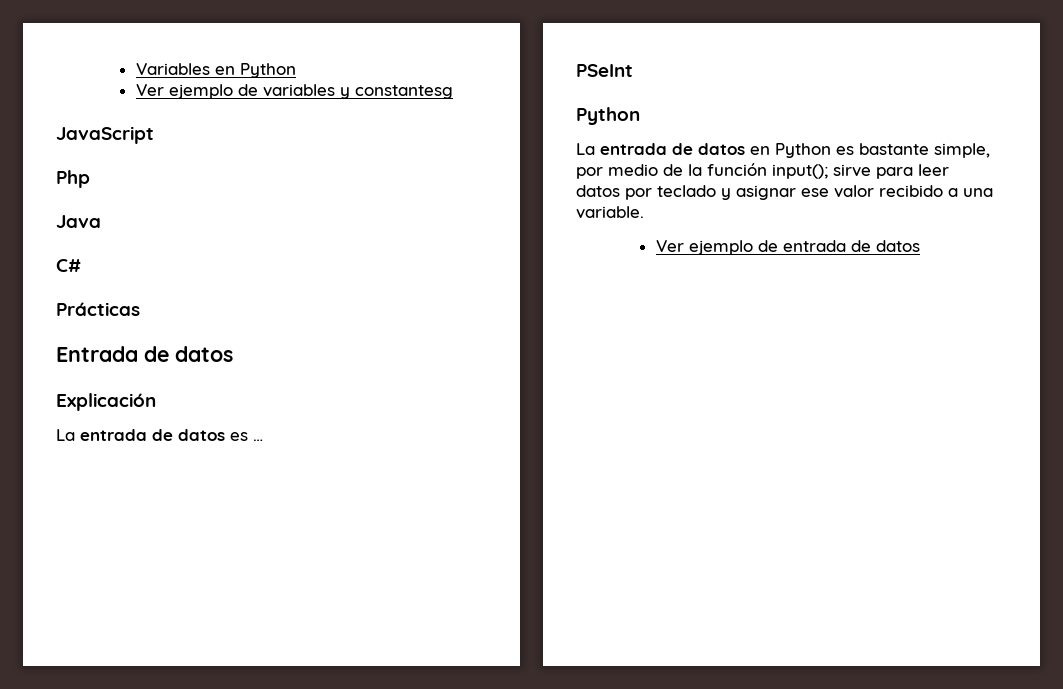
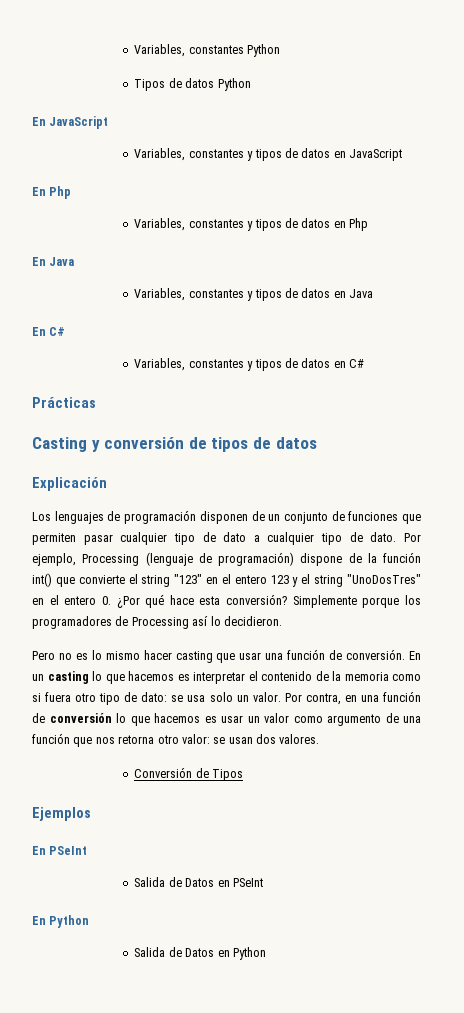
[135,63,296,78] [135,84,453,99] [56,126,154,144] [56,170,90,188] [56,215,101,228] [56,259,81,272] [56,302,140,316] [56,346,233,362] [56,393,156,411] [56,429,263,441] [576,64,633,77] [576,107,640,125] [576,143,990,158] [576,163,949,179] [576,185,993,200] [576,206,644,219] [655,240,920,255] Variables en Python // Ver ejemplo de variables y constantesg // JavaScript // Php // Java // C# // Prácticas // Entrada de datos // Explicación // La entrada de datos es … // PSeInt // Python // La entrada de datos en Python es bastante simple, por medio de la función input(); sirve para leer datos por teclado y asignar ese valor recibido a una variable. // Ver ejemplo de entrada de datos -> [134,44,281,57] [134,78,251,91] [32,116,109,129] [134,148,403,161] [32,186,72,199] [134,218,369,231] [32,257,75,266] [134,288,374,301] [32,327,66,336] [134,358,365,371] [32,397,96,408] [32,437,317,452] [32,477,107,491] [32,510,421,524] [32,532,421,545] [32,552,421,566] [32,573,421,587] [32,594,421,608] [32,616,282,629] [32,649,421,663] [32,671,421,684] [32,691,421,705] [32,713,421,726] [32,733,320,747] [134,767,244,781] [32,807,91,821] [32,846,88,855] [134,877,263,887] [32,915,90,928] [134,947,266,960] Variables, constantes Python // Tipos de datos Python // En JavaScript // Variables, constantes y tipos de datos en JavaScript // En Php // Variables, constantes y tipos de datos en Php // En Java // Variables, constantes y tipos de datos en Java // En C# // Variables, constantes y tipos de datos en C# // Prácticas // Casting y conversión de tipos de datos // Explicación // Los lenguajes de programación disponen de un conjunto de funciones que permiten pasar cualquier tipo de dato a cualquier tipo de dato. Por ejemplo, Processing (lenguaje de programación) dispone de la función int() que convierte el string "123" en el entero 123 y el string "UnoDosTres" en el entero 0. ¿Por qué hace esta conversión? Simplemente porque los programadores de Processing así lo decidieron. // Pero no es lo mismo hacer casting que usar una función de conversión. En un casting lo que hacemos es interpretar el contenido de la memoria como si fuera otro tipo de dato: se usa solo un valor. Por contra, en una función de conversión lo que hacemos es usar un valor como argumento de una función que nos retorna otro valor: se usan dos valores. // Conversión de Tipos // Ejemplos // En PSeInt // Salida de Datos en PSeInt // En Python // Salida de Datos en Python

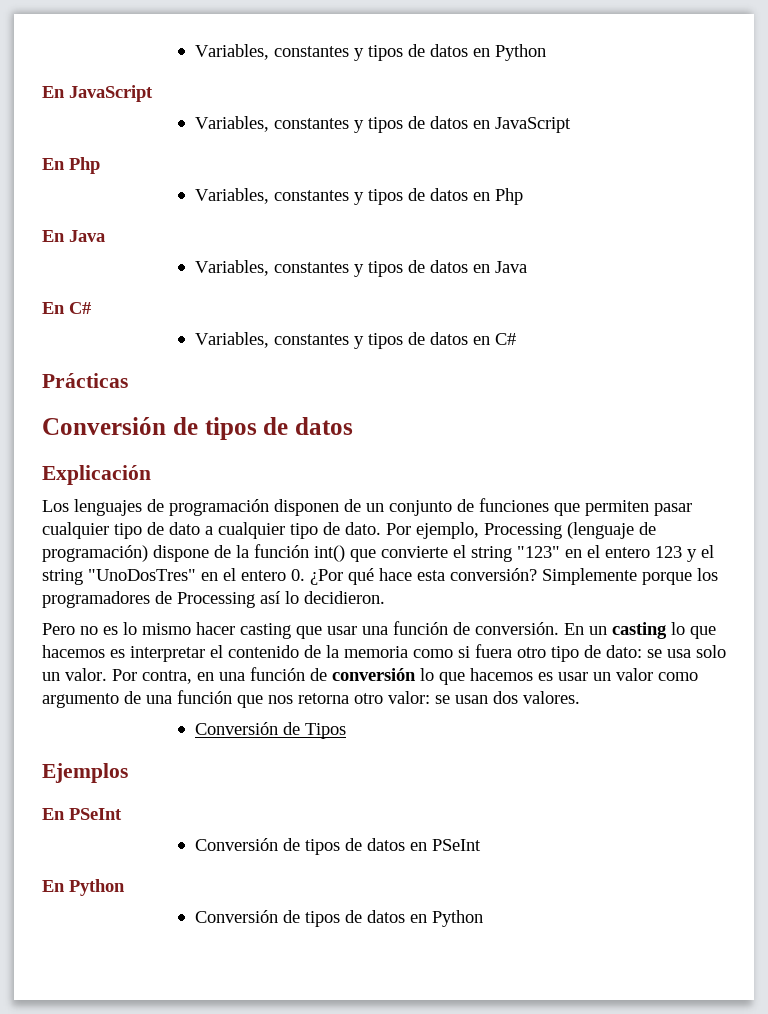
[134,44,281,57] [134,78,215,91] Variables, constantes Python // Tipos de datos -> [195,44,491,61] Variables, constantes y tipos de datos en
[32,437,185,452] Casting y conversión -> [42,417,166,435] Conversión
[134,877,215,887] Salida de Datos -> [195,838,406,855] Conversión de tipos de datos
[134,947,215,957] Salida de Datos -> [195,910,406,927] Conversión de tipos de datos

